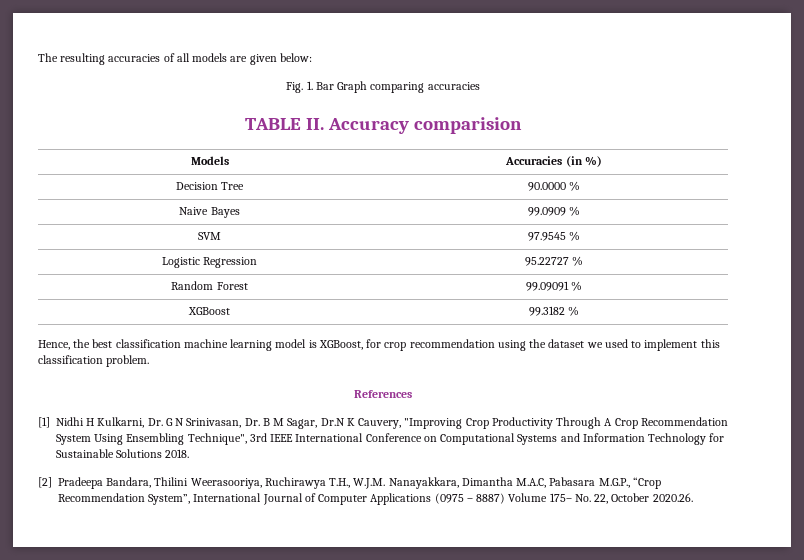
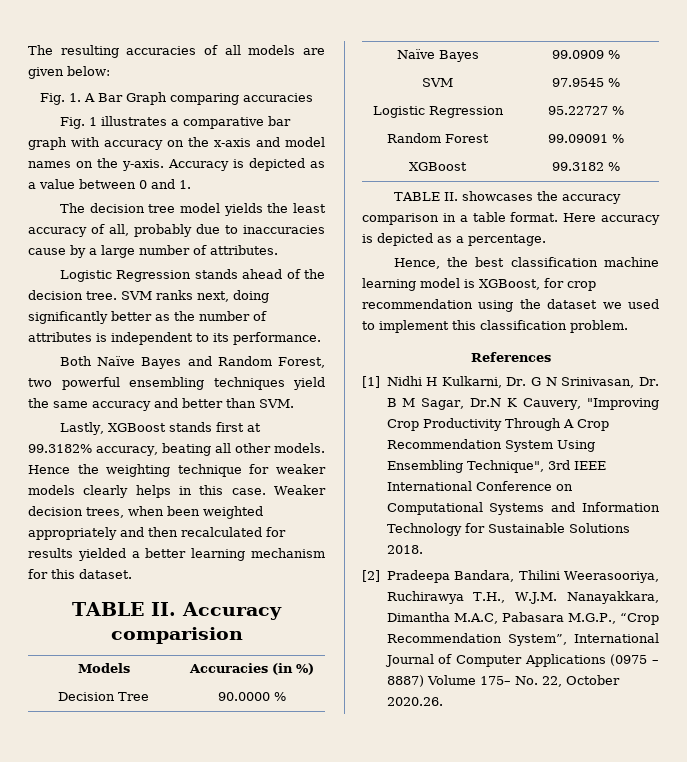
(313, 85) none -> [84,93,95,102] A
(480, 86) none -> [59,116,291,129] [28,137,325,150] [28,158,325,171] [28,179,191,189] [59,203,326,216] [28,224,325,237] [28,245,278,258] [59,269,326,282] [28,290,269,303] [28,311,267,324] [28,332,321,345] [59,356,325,369] [28,377,325,390] [28,398,294,411] [59,422,261,435] [28,443,326,456] [28,464,326,477] [28,485,327,498] [28,506,263,519] [28,527,286,540] [28,548,325,561] [28,569,132,579] // Fig. 1 illustrates a comparative bar graph with accuracy on the x-axis and model names on the y-axis. Accuracy is depicted as a value between 0 and 1. // The decision tree model yields the least accuracy of all, probably due to inaccuracies cause by a large number of attributes. // Logistic Regression stands ahead of the decision tree. SVM ranks next, doing significantly better as the number of attributes is independent to its performance. // Both Naïve Bayes and Random Forest, two powerful ensembling techniques yield the same accuracy and better than SVM. // Lastly, XGBoost stands first at 99.3182% accuracy, beating all other models. Hence the weighting technique for weaker models clearly helps in this case. Weaker decision trees, when been weighted appropriately and then recalculated for results yielded a better learning mechanism for this dataset.
[179,207,209,215] Naive -> [396,49,435,59] Naïve
(580, 311) none -> [393,191,621,204] [362,212,660,225] [362,233,546,246] // TABLE II. showcases the accuracy comparison in a table format. Here accuracy is depicted as a percentage.

